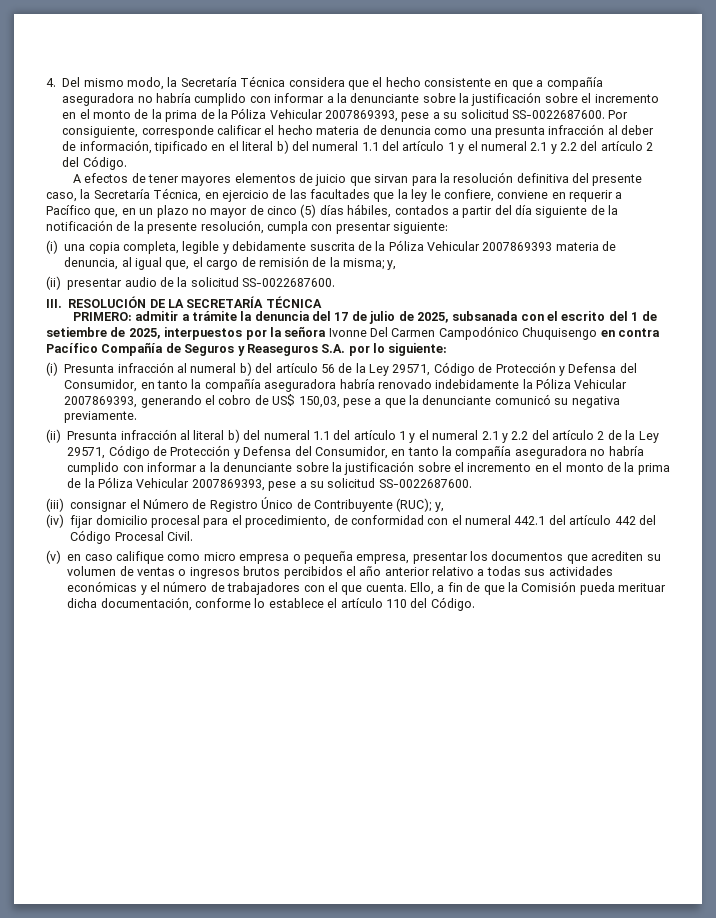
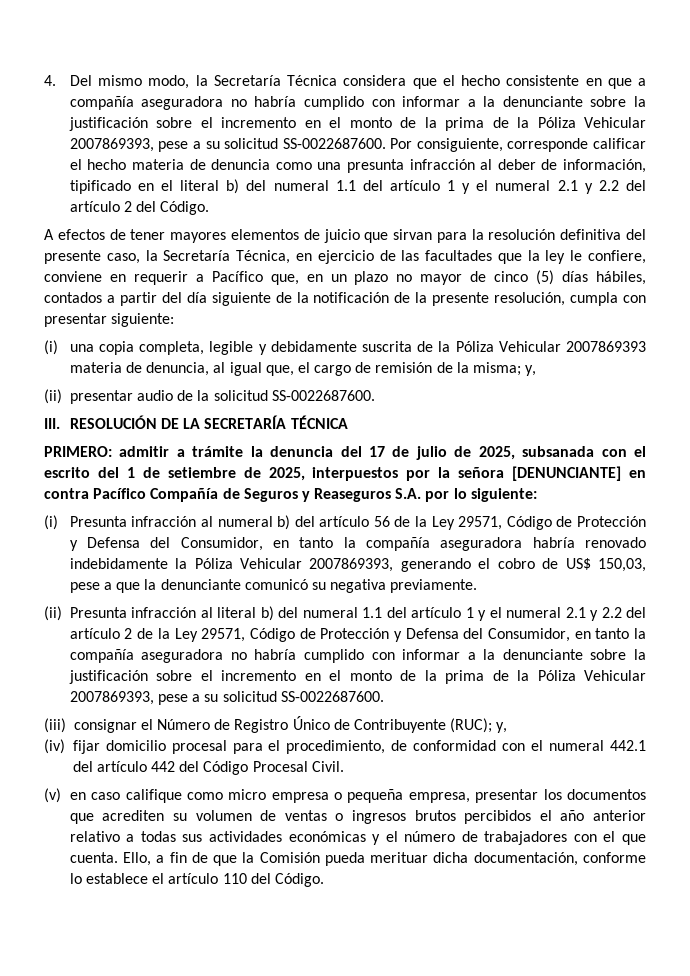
[328,326,598,340] Ivonne Del Carmen Campodónico Chuquisengo -> [512,466,622,481] [DENUNCIANTE]

